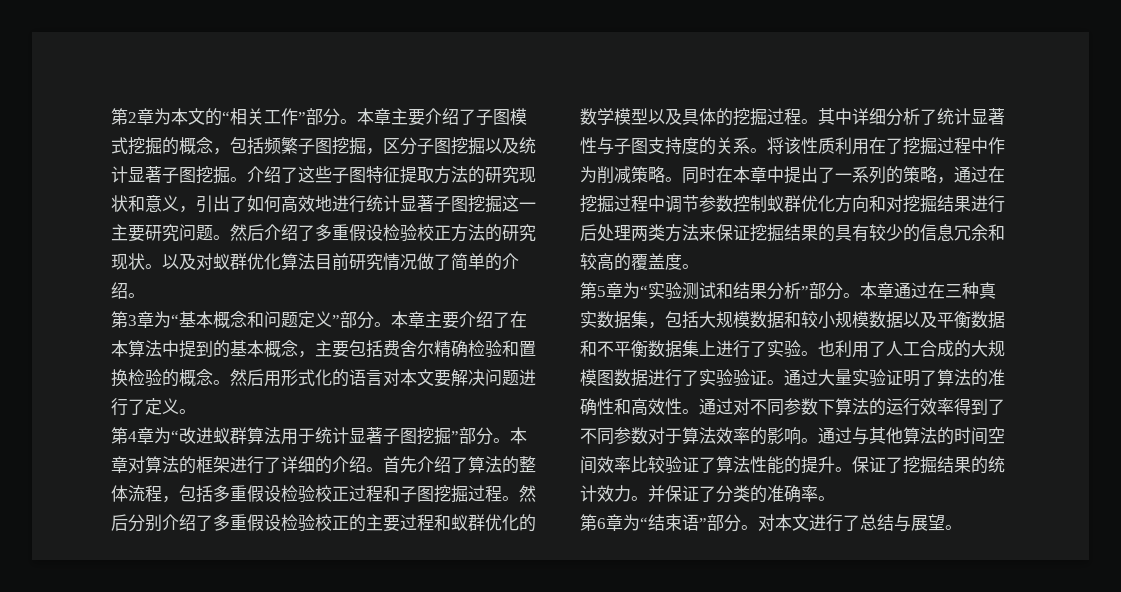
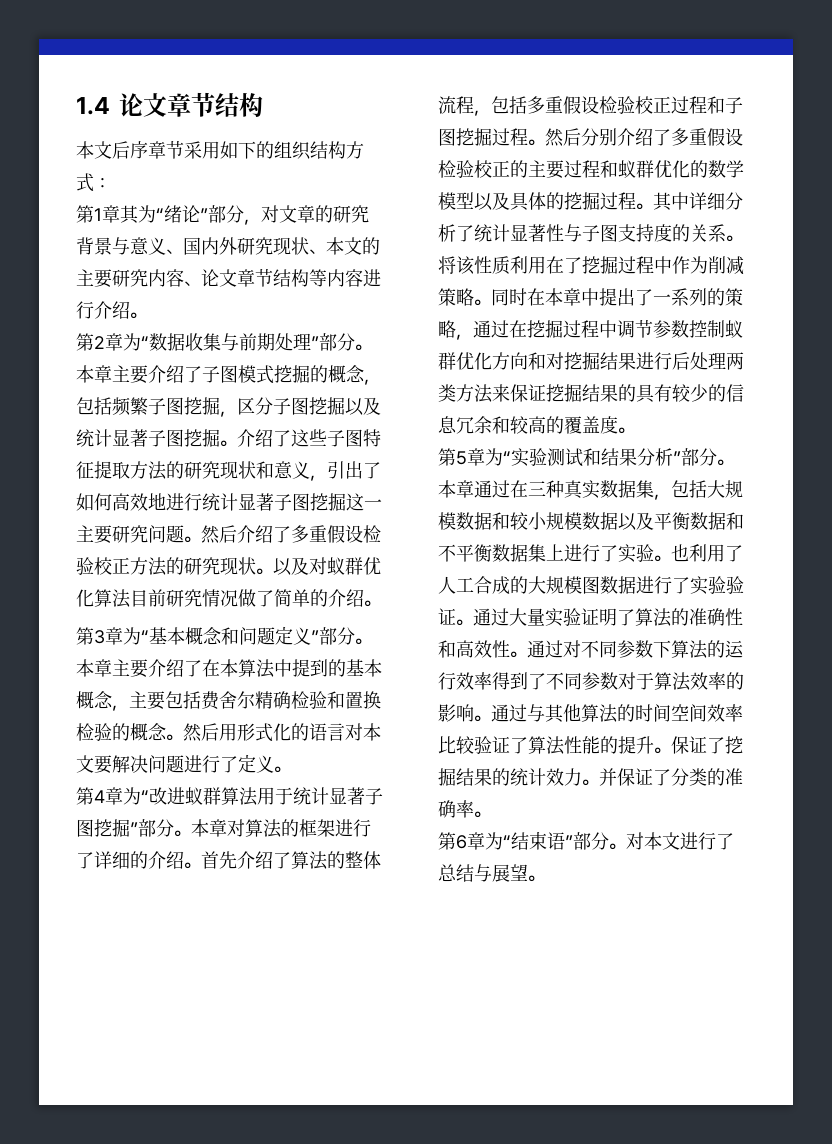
[111,108,298,126] 第2章为本文的“相关工作 -> [76,92,263,117] [76,141,364,160] [76,173,111,192] [76,205,369,225] [76,237,380,255] [76,269,381,288] [76,301,147,319] [76,333,311,351] 1.4论文章节结构 // 本文后序章节采用如下的组织结构方式： // 第1章其为“绪论”部分，对文章的研究背景与意义、国内外研究现状、本文的主要研究内容、论文章节结构等内容进行介绍。 // 第2章为“数据收集与前期处理

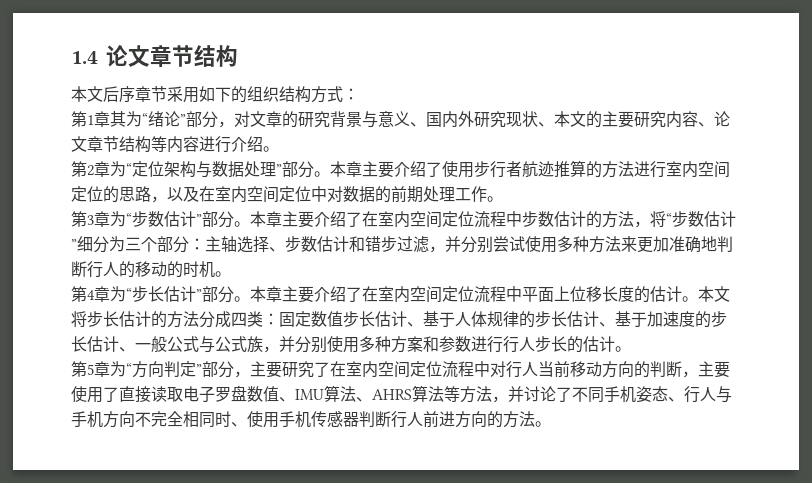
[149,333,275,351] 数据收集与前期 -> [132,161,244,178] 定位架构与数据
[202,365,381,385] [76,397,381,417] [76,429,381,447] [76,461,381,481] [76,493,382,511] [76,525,381,544] [76,557,381,576] [76,589,364,608] 子图模式挖掘的概念，包括频繁子图挖掘，区分子图挖掘以及统计显著子图挖掘。介绍了这些子图特征提取方法的研究现状和意义，引出了如何高效地进行统计显著子图挖掘这一主要研究问题。然后介绍了多重假设检验校正方法的研究现状。以及对蚁群优化算法目前研究情况做了简单的介绍 -> [442,160,730,178] [71,186,487,203] 使用步行者航迹推算的方法进行室内空间定位的思路，以及在室内空间定位中对数据的前期处理工作
[149,626,372,645] [76,659,382,678] [76,691,381,711] [76,723,381,742] [76,754,291,774] [76,787,383,806] [76,819,371,838] [76,851,381,870] [438,96,743,116] [438,128,743,147] [438,160,744,179] [438,192,743,211] [438,224,743,242] [438,256,744,275] [438,288,743,306] [438,320,743,340] [438,352,744,370] [438,384,744,403] [438,416,635,434] [438,448,734,467] [438,480,743,500] [438,512,744,531] [438,544,743,563] [438,576,744,595] [438,608,743,627] [438,640,744,659] [438,672,744,691] [438,704,743,723] [438,736,743,755] [438,768,743,786] [438,800,491,818] [438,832,734,850] [438,864,528,882] 基本概念和问题定义”部分。本章主要介绍了在本算法中提到的基本概念，主要包括费舍尔精确检验和置换检验的概念。然后用形式化的语言对本文要解决问题进行了定义。 // 第4章为“改进蚁群算法用于统计显著子图挖掘”部分。本章对算法的框架进行了详细的介绍。首先介绍了算法的整体流程，包括多重假设检验校正过程和子图挖掘过程。然后分别介绍了多重假设检验校正的主要过程和蚁群优化的数学模型以及具体的挖掘过程。其中详细分析了统计显著性与子图支持度的关系。将该性质利用在了挖掘过程中作为削减策略。同时在本章中提出了一系列的策略，通过在挖掘过程中调节参数控制蚁群优化方向和对挖掘结果进行后处理两类方法来保证挖掘结果的具有较少的信息冗余和较高的覆盖度。 // 第5章为“实验测试和结果分析”部分。本章通过在三种真实数据集，包括大规模数据和较小规模数据以及平衡数据和不平衡数据集上进行了实验。也利用了人工合成的大规模图数据进行了实验验证。通过大量实验证明了算法的准确性和高效性。通过对不同参数下算法的运行效率得到了不同参数对于算法效率的影响。通过与其他算法的时间空间效率比较验证了算法性能的提升。保证了挖掘结果的统计效力。并保证了分类的准确率。 // 第6章为“结束语”部分。对本文进行了总结与展望 -> [132,211,736,228] [71,236,733,253] [71,261,231,278] [71,286,730,303] [71,311,727,328] [71,336,631,353] [71,361,730,378] [71,385,732,403] [71,411,535,428] 步数估计”部分。本章主要介绍了在室内空间定位流程中步数估计的方法，将“步数估计”细分为三个部分：主轴选择、步数估计和错步过滤，并分别尝试使用多种方法来更加准确地判断行人的移动的时机。 // 第4章为“步长估计”部分。本章主要介绍了在室内空间定位流程中平面上位移长度的估计。本文将步长估计的方法分成四类：固定数值步长估计、基于人体规律的步长估计、基于加速度的步长估计、一般公式与公式族，并分别使用多种方案和参数进行行人步长的估计。 // 第5章为“方向判定”部分，主要研究了在室内空间定位流程中对行人当前移动方向的判断，主要使用了直接读取电子罗盘数值、IMU算法、AHRS算法等方法，并讨论了不同手机姿态、行人与手机方向不完全相同时、使用手机传感器判断行人前进方向的方法

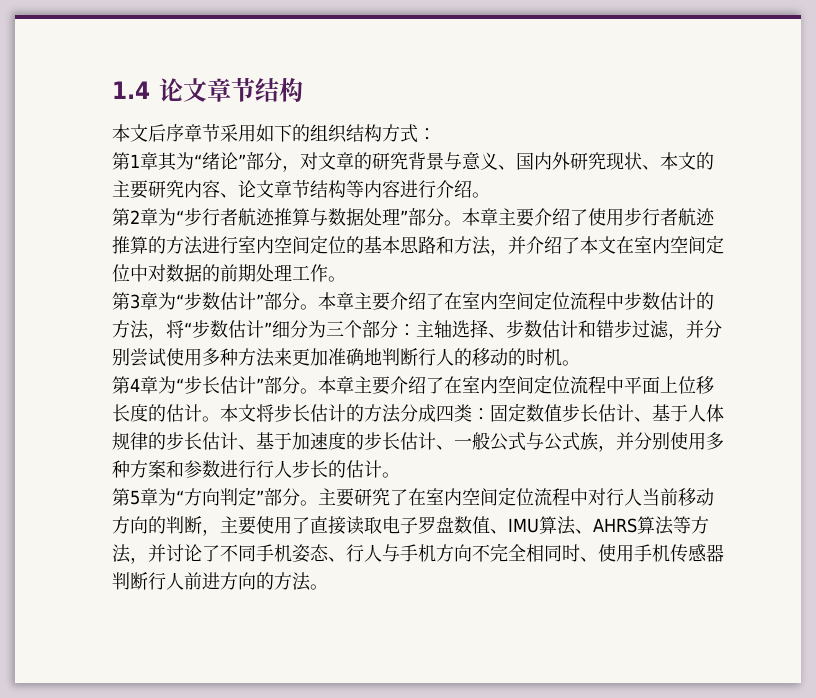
[132,161,196,178] 定位架构 -> [184,208,310,226] 步行者航迹推算
[119,186,199,203] 思路，以及 -> [364,236,616,256] 基本思路和方法，并介绍了本文
[234,371,250,378] ， -> [300,500,318,506] 。

